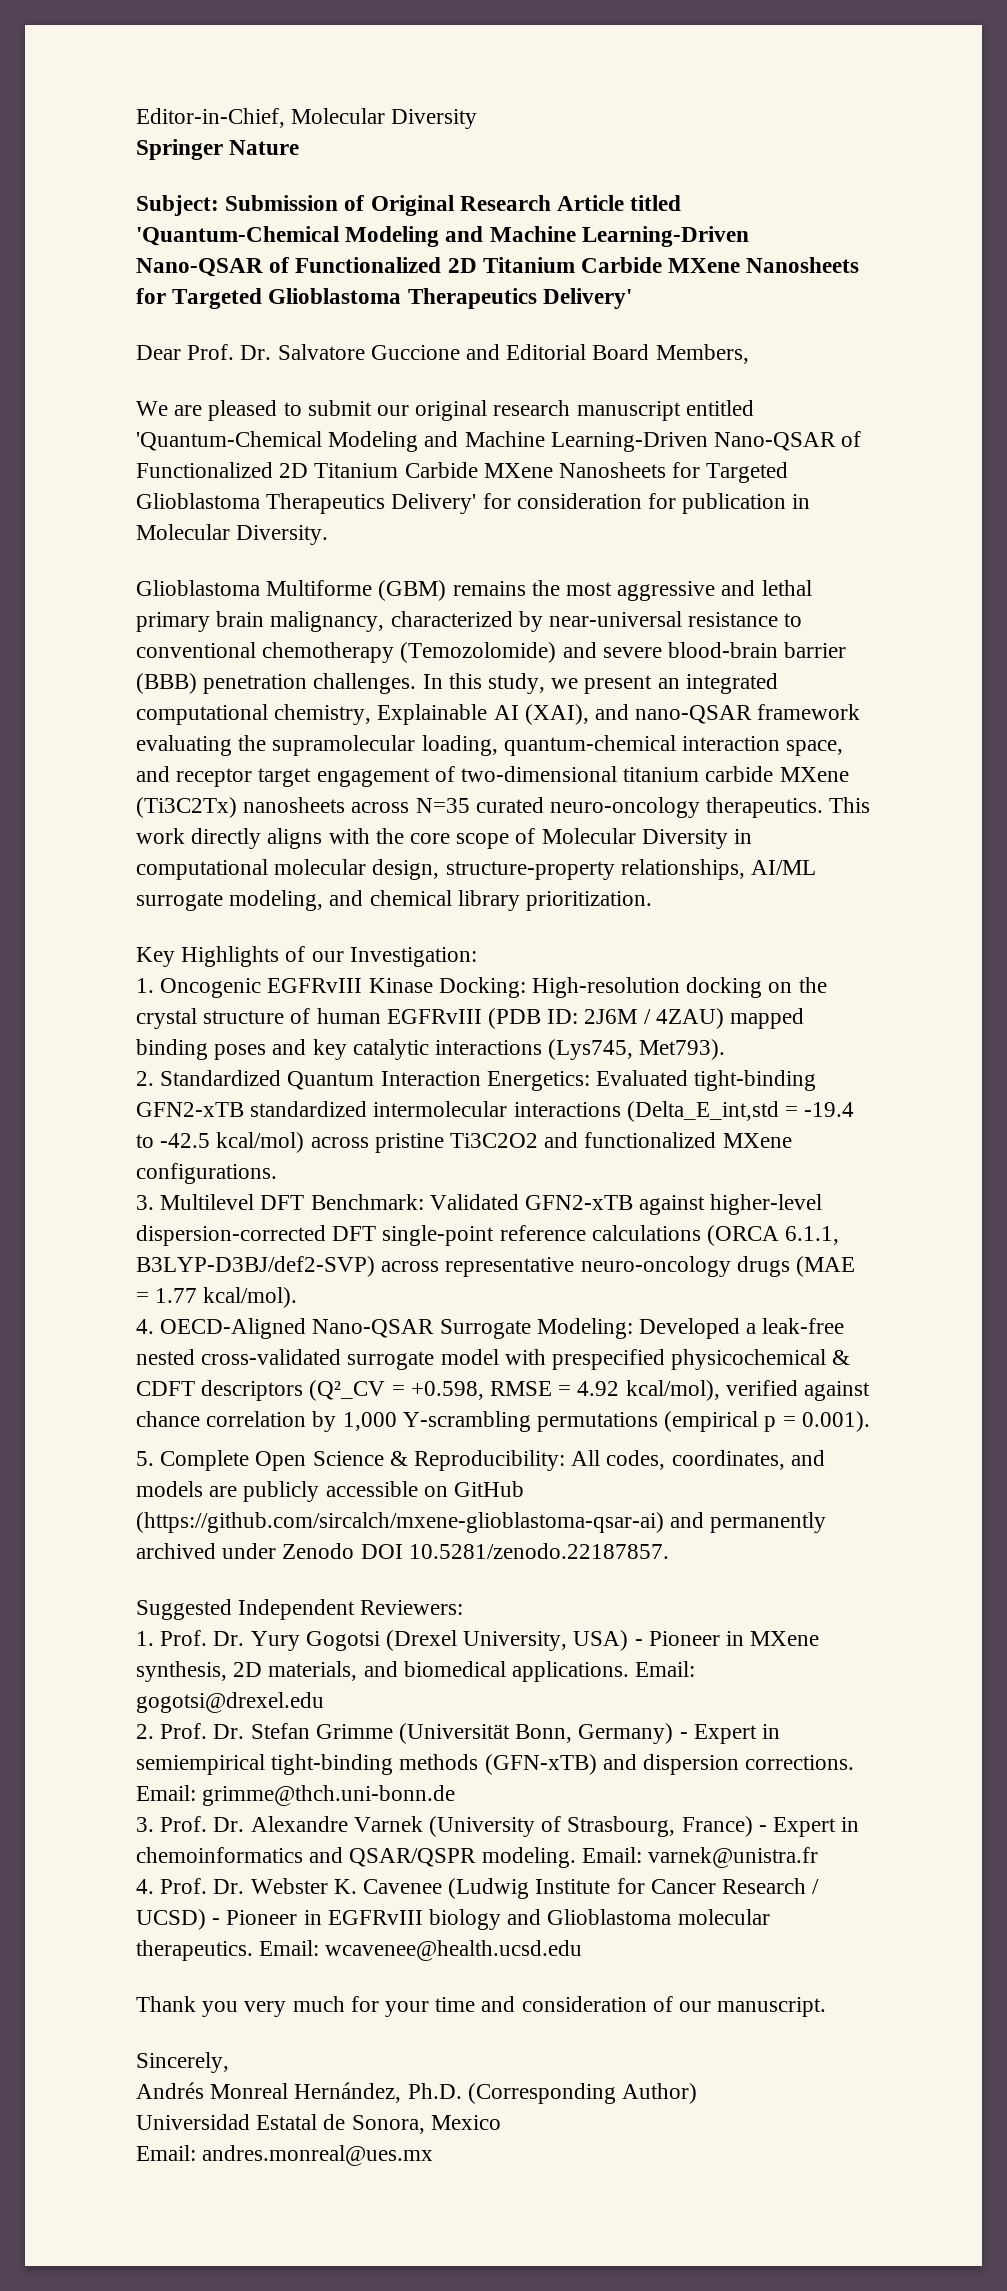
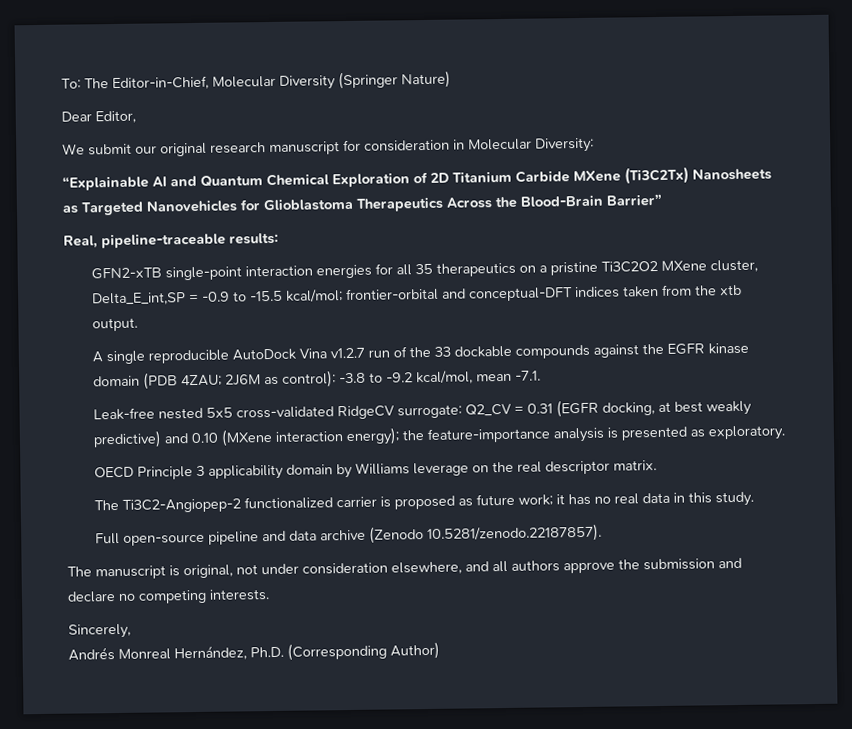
(136, 118) none -> [61,78,109,89] To: The
[136,139,300,160] [136,195,682,216] [136,226,749,247] [136,257,860,277] [136,288,632,309] [136,344,749,364] [136,400,302,421] // Springer Nature // Subject: Submission of Original Research Article titled 'Quantum-Chemical Modeling and Machine Learning-Driven Nano-QSAR of Functionalized 2D Titanium Carbide MXene Nanosheets for Targeted Glioblastoma Therapeutics Delivery' // Dear Prof. Dr. Salvatore Guccione and Editorial Board Members, // We are pleased to -> [338,70,451,90] [61,110,136,124] [62,143,85,155] (Springer Nature) // Dear Editor, // We
[685,400,754,416] [136,431,862,452] [136,462,789,483] [136,493,811,514] [136,524,329,545] [136,580,812,601] [136,611,803,632] [136,642,847,663] [136,673,778,694] [136,704,861,725] [136,735,844,756] [136,766,849,787] [136,797,871,818] [136,828,753,849] [136,859,817,880] [136,890,653,911] [136,946,477,967] [136,977,827,998] [136,1008,805,1029] [136,1039,726,1060] [136,1070,817,1091] [136,1101,855,1122] [136,1132,792,1153] [136,1163,277,1184] [136,1194,823,1215] [136,1225,840,1246] [136,1256,856,1277] [136,1287,298,1308] [136,1318,845,1339] [136,1349,851,1370] [136,1380,871,1401] [136,1411,870,1432] [136,1450,825,1471] [136,1481,525,1502] [136,1512,827,1533] [136,1543,669,1559] [136,1599,464,1620] [136,1630,820,1651] [136,1661,696,1682] [136,1692,324,1713] [136,1723,781,1744] [136,1754,855,1775] [136,1785,456,1806] [136,1816,860,1837] [136,1847,819,1868] [136,1878,820,1899] [136,1909,770,1930] [136,1940,583,1961] [136,1996,827,2017] entitled 'Quantum-Chemical Modeling and Machine Learning-Driven Nano-QSAR of Functionalized 2D Titanium Carbide MXene Nanosheets for Targeted Glioblastoma Therapeutics Delivery' for consideration for publication in Molecular Diversity. // Glioblastoma Multiforme (GBM) remains the most aggressive and lethal primary brain malignancy, characterized by near-universal resistance to conventional chemotherapy (Temozolomide) and severe blood-brain barrier (BBB) penetration challenges. In this study, we present an integrated computational chemistry, Explainable AI (XAI), and nano-QSAR framework evaluating the supramolecular loading, quantum-chemical interaction space, and receptor target engagement of two-dimensional titanium carbide MXene (Ti3C2Tx) nanosheets across N=35 curated neuro-oncology therapeutics. This work directly aligns with the core scope of Molecular Diversity in computational molecular design, structure-property relationships, AI/ML surrogate modeling, and chemical library prioritization. // Key Highlights of our Investigation: // 1. Oncogenic EGFRvIII Kinase Docking: High-resolution docking on the crystal structure of human EGFRvIII (PDB ID: 2J6M / 4ZAU) mapped binding poses and key catalytic interactions (Lys745, Met793). // 2. Standardized Quantum Interaction Energetics: Evaluated tight-binding GFN2-xTB standardized intermolecular interactions (Delta_E_int,std = -19.4 to -42.5 kcal/mol) across pristine Ti3C2O2 and functionalized MXene configurations. // 3. Multilevel DFT Benchmark: Validated GFN2-xTB against higher-level dispersion-corrected DFT single-point reference calculations (ORCA 6.1.1, B3LYP-D3BJ/def2-SVP) across representative neuro-oncology drugs (MAE = 1.77 kcal/mol). // 4. OECD-Aligned Nano-QSAR Surrogate Modeling: Developed a leak-free nested cross-validated surrogate model with prespecified physicochemical & CDFT descriptors (Q²_CV = +0.598, RMSE = 4.92 kcal/mol), verified against chance correlation by 1,000 Y-scrambling permutations (empirical p = 0.001). // 5. Complete Open Science & Reproducibility: All codes, coordinates, and models are publicly accessible on GitHub (https://github.com/sircalch/mxene-glioblastoma-qsar-ai) and permanently archived under Zenodo DOI 10.5281/zenodo.22187857. // Suggested Independent Reviewers: // 1. Prof. Dr. Yury Gogotsi (Drexel University, USA) - Pioneer in MXene synthesis, 2D materials, and biomedical applications. Email: gogotsi@drexel.edu // 2. Prof. Dr. Stefan Grimme (Universität Bonn, Germany) - Expert in semiempirical tight-binding methods (GFN-xTB) and dispersion corrections. Email: grimme@thch.uni-bonn.de // 3. Prof. Dr. Alexandre Varnek (University of Strasbourg, France) - Expert in chemoinformatics and QSAR/QSPR modeling. Email: varnek@unistra.fr // 4. Prof. Dr. Webster K. Cavenee (Ludwig Institute for Cancer Research / UCSD) - Pioneer in EGFRvIII biology and Glioblastoma molecular therapeutics. Email: wcavenee@health.ucsd.edu // Thank you very much for your time and consideration of our manuscript. -> [343,137,594,153] [62,166,772,191] [62,193,662,216] [63,232,279,249] [90,259,758,281] [91,284,742,306] [91,317,138,332] [91,342,749,365] [92,370,541,390] [92,399,752,421] [92,425,785,449] [93,460,657,480] [93,491,754,513] [94,523,602,546] [67,557,742,580] [67,589,270,604] for consideration in Molecular Diversity: // “Explainable AI and Quantum Chemical Exploration of 2D Titanium Carbide MXene (Ti3C2Tx) Nanosheets as Targeted Nanovehicles for Glioblastoma Therapeutics Across the Blood-Brain Barrier” // Real, pipeline-traceable results: // GFN2-xTB single-point interaction energies for all 35 therapeutics on a pristine Ti3C2O2 MXene cluster, Delta_E_int,SP = -0.9 to -15.5 kcal/mol; frontier-orbital and conceptual-DFT indices taken from the xtb output. // A single reproducible AutoDock Vina v1.2.7 run of the 33 dockable compounds against the EGFR kinase domain (PDB 4ZAU; 2J6M as control): -3.8 to -9.2 kcal/mol, mean -7.1. // Leak-free nested 5x5 cross-validated RidgeCV surrogate: Q2_CV = 0.31 (EGFR docking, at best weakly predictive) and 0.10 (MXene interaction energy); the feature-importance analysis is presented as exploratory. // OECD Principle 3 applicability domain by Williams leverage on the real descriptor matrix. // The Ti3C2-Angiopep-2 functionalized carrier is proposed as future work; it has no real data in this study. // Full open-source pipeline and data archive (Zenodo 10.5281/zenodo.22187857). // The manuscript is original, not under consideration elsewhere, and all authors approve the submission and declare no competing interests.
[136,2114,501,2134] [136,2145,434,2166] // Universidad Estatal de Sonora, Mexico // Email: andres.monreal@ues.mx -> (440, 650) none

